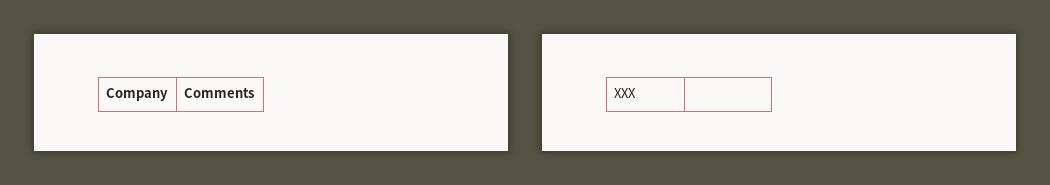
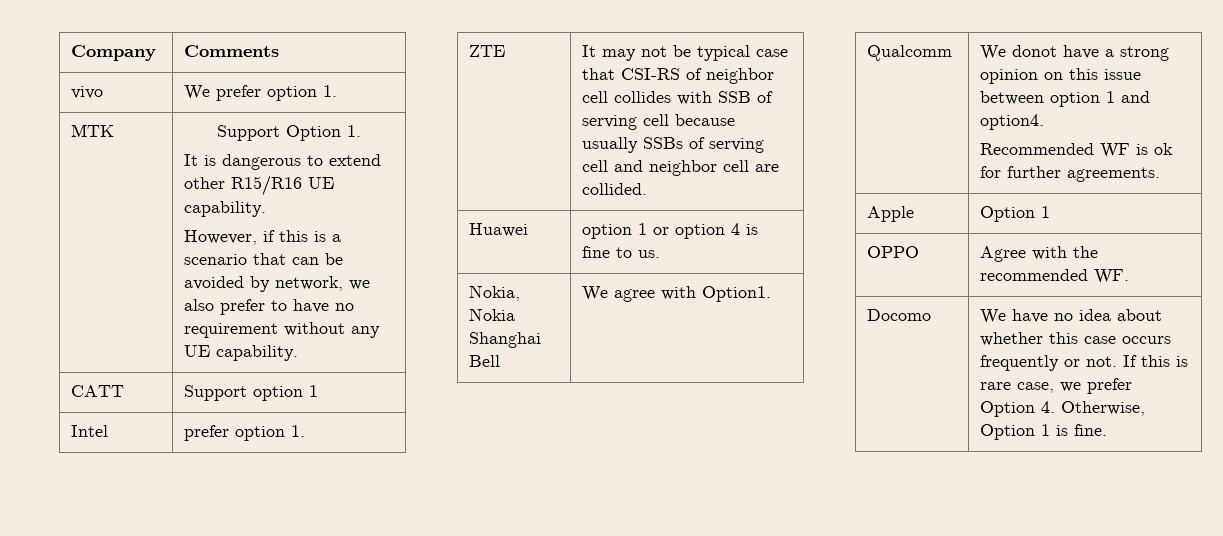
[614,88,637,98] XXX | -> [71,86,104,99] [184,85,338,101] [71,124,115,137] [217,125,361,141] [184,154,382,170] [184,175,335,196] [184,201,267,217] [184,230,342,245] [184,253,344,265] [184,276,371,292] [184,299,355,315] [184,322,381,338] [184,345,299,361] [71,385,125,397] [184,385,319,401] [71,425,109,437] [184,425,306,441] [469,45,506,57] [582,45,789,61] [582,68,775,84] [582,91,774,105] [582,114,736,130] [582,137,765,153] [582,160,780,176] [582,183,648,195] [469,223,529,237] [582,223,759,239] [582,246,661,258] [469,285,521,301] [469,308,516,321] [469,332,542,348] [469,355,501,367] [582,286,772,302] [867,45,953,61] [980,45,1170,61] [980,68,1142,84] [980,91,1151,107] [980,114,1045,130] [980,143,1174,158] [980,166,1161,182] [867,206,915,222] [980,206,1051,222] [867,246,920,258] [980,246,1099,262] [980,269,1130,284] [867,309,932,321] [980,309,1163,324] [980,332,1172,346] [980,355,1189,371] [980,378,1133,394] [980,401,1146,417] [980,424,1108,440] vivo | We prefer option 1. // MTK | Support Option 1. // It is dangerous to extend other R15/R16 UE capability. // However, if this is a scenario that can be avoided by network, we also prefer to have no requirement without any UE capability. // CATT | Support option 1 // Intel | prefer option 1. // ZTE | It may not be typical case that CSI-RS of neighbor cell collides with SSB of serving cell because usually SSBs of serving cell and neighbor cell are collided. // Huawei | option 1 or option 4 is fine to us. // Nokia, Nokia Shanghai Bell | We agree with Option1. // Qualcomm | We donot have a strong opinion on this issue between option 1 and option4. // Recommended WF is ok for further agreements. // Apple | Option 1 // OPPO | Agree with the recommended WF. // Docomo | We have no idea about whether this case occurs frequently or not. If this is rare case, we prefer Option 4. Otherwise, Option 1 is fine.

